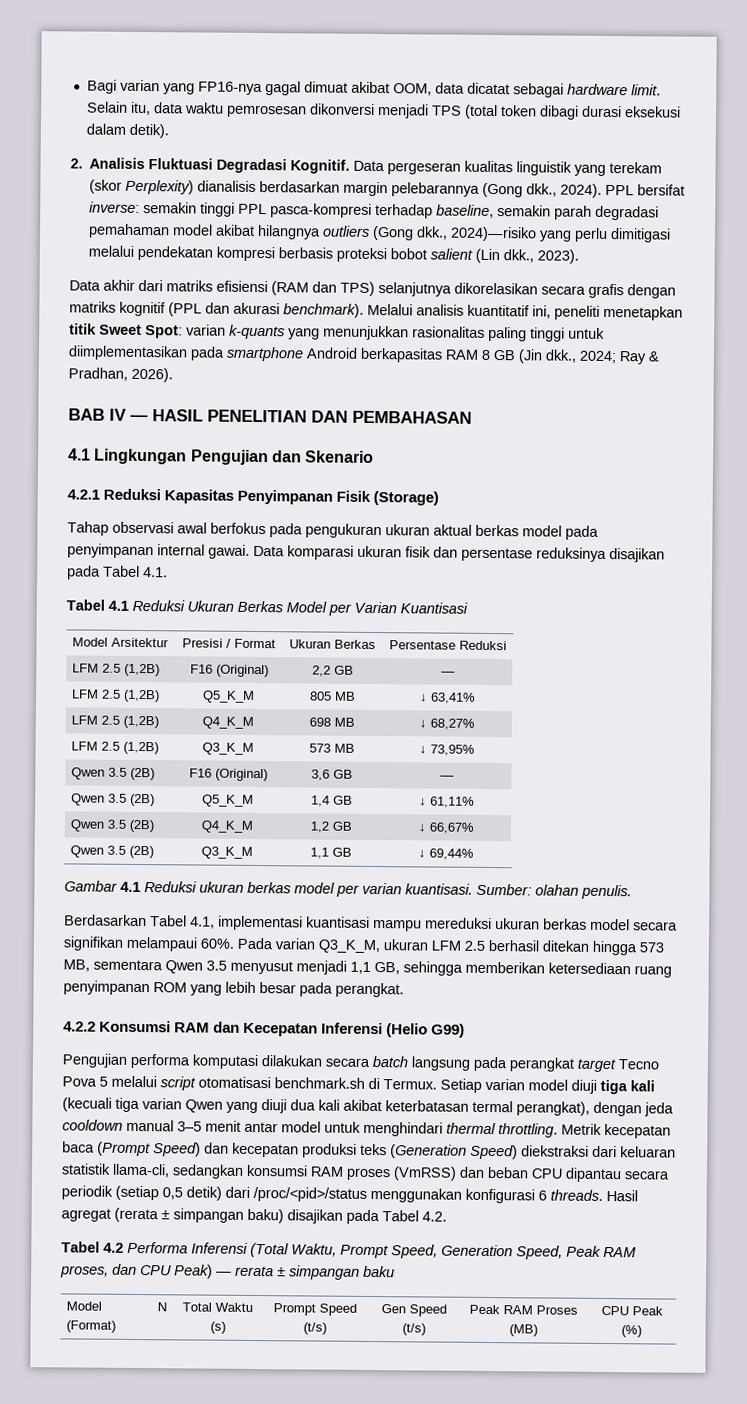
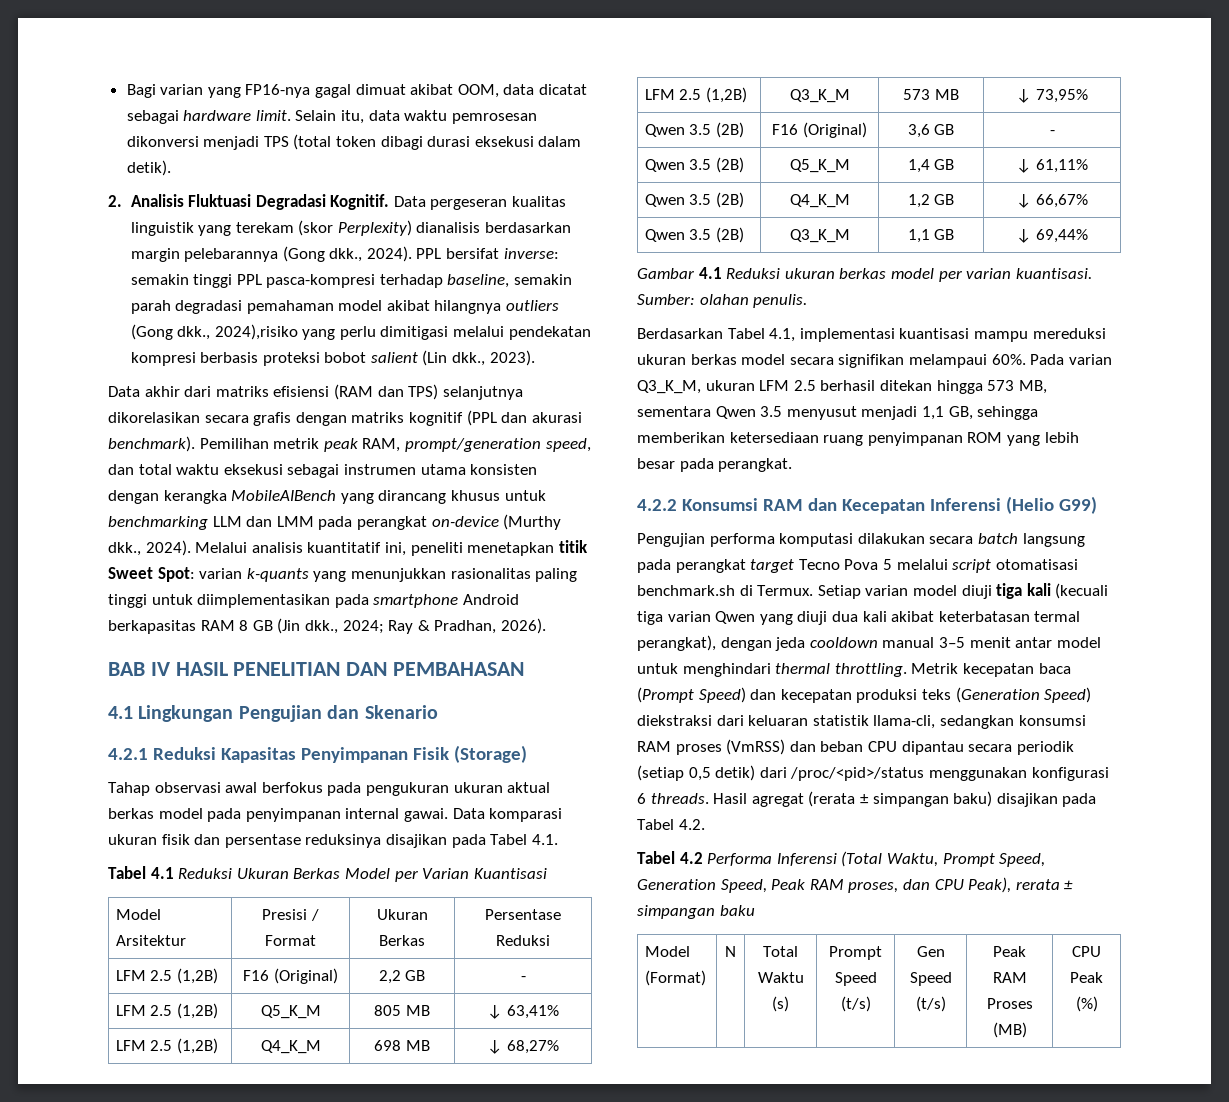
[450,226,538,242] 2024)—risiko -> [214,324,298,340] 2024),risiko
(364, 310) none -> [199,438,591,452] [108,464,538,478] [108,490,546,504] [108,514,562,530] [108,540,191,556] Pemilihan metrik peak RAM, prompt/generation speed, dan total waktu eksekusi sebagai instrumen utama konsisten dengan kerangka MobileAIBench yang dirancang khusus untuk benchmarking LLM dan LMM pada perangkat on-device (Murthy dkk., 2024).
[130,414,148,422] — -> (170, 669) none
[440,671,455,676] — -> [520,976,526,981] -
[439,775,454,780] — -> [1049,130,1055,135] -
[174,1264,232,1279] Peak) — -> [968,877,1012,893] Peak),

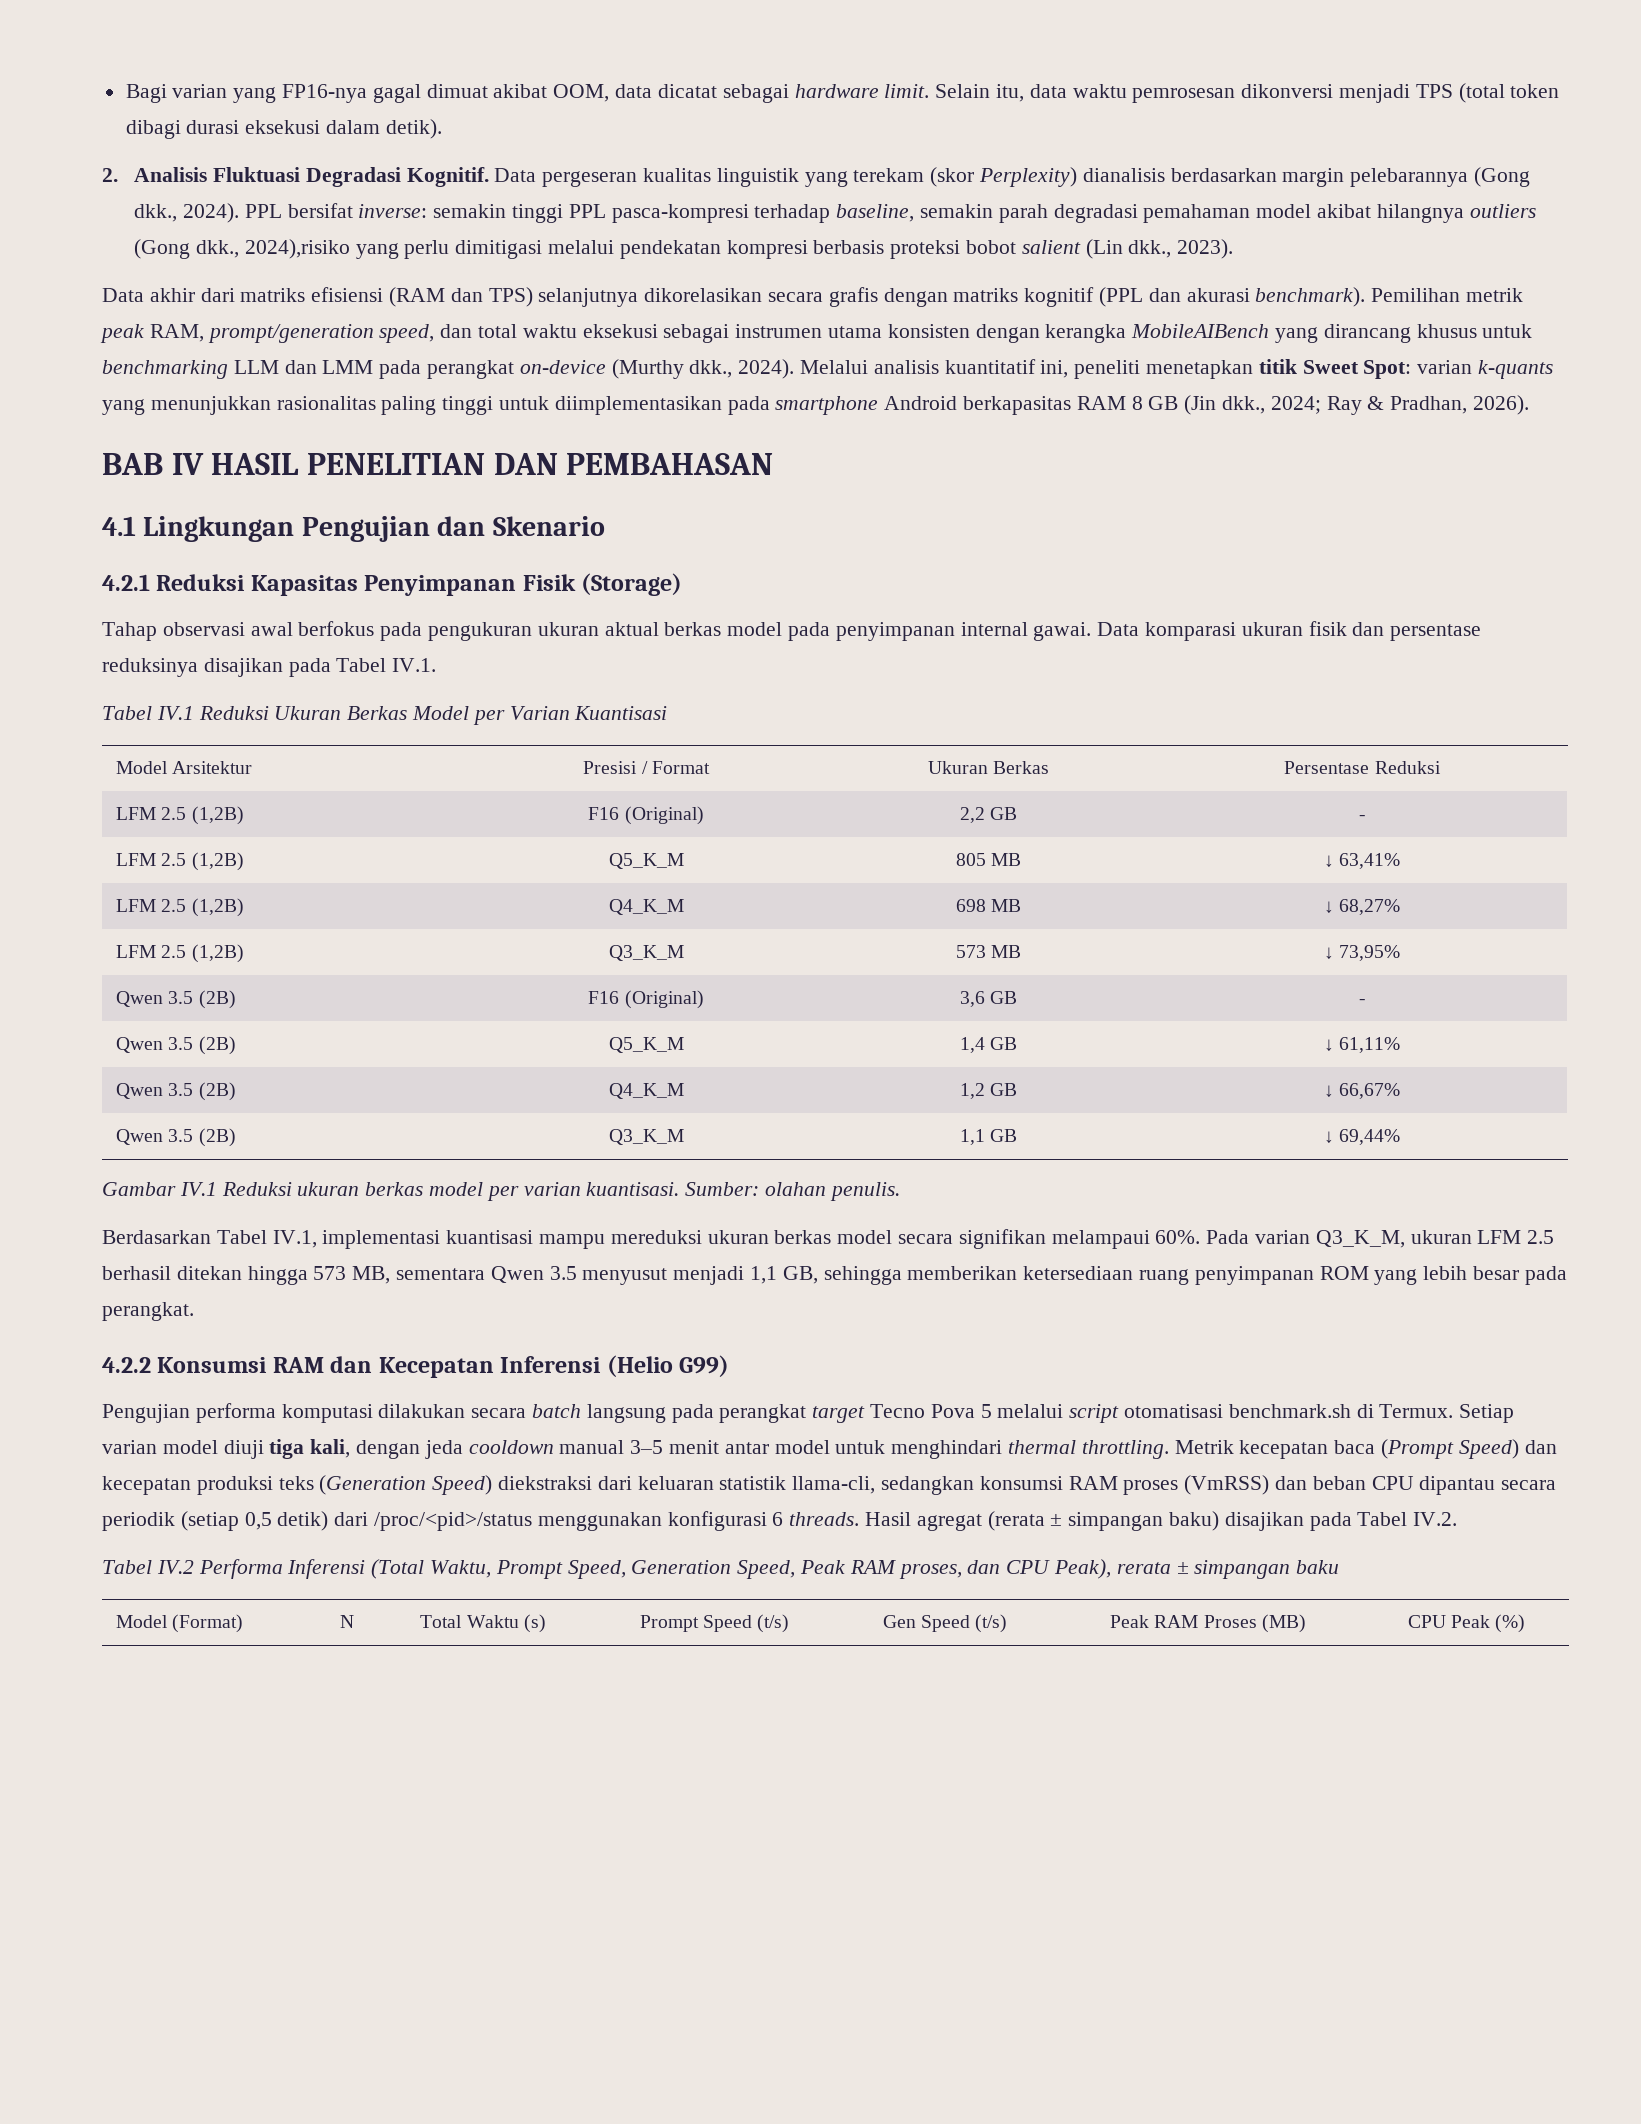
[531,834,558,845] [108,866,174,879] 4.1. // Tabel 4.1 -> [392,658,437,672] [102,706,194,720] IV.1. // Tabel IV.1
[698,267,722,279] 4.1 -> [179,1182,217,1196] IV.1
[769,328,796,342] 4.1, -> [272,1230,317,1248] IV.1,
[1026,583,1109,599] [637,611,1081,625] [637,635,716,651] kali (kecuali tiga varian Qwen yang diuji dua kali akibat keterbatasan termal perangkat), -> [310,1439,351,1458] kali,
[678,819,705,830] [637,851,703,864] 4.2. // Tabel 4.2 -> [1413,1512,1458,1526] [102,1560,194,1574] IV.2. // Tabel IV.2

